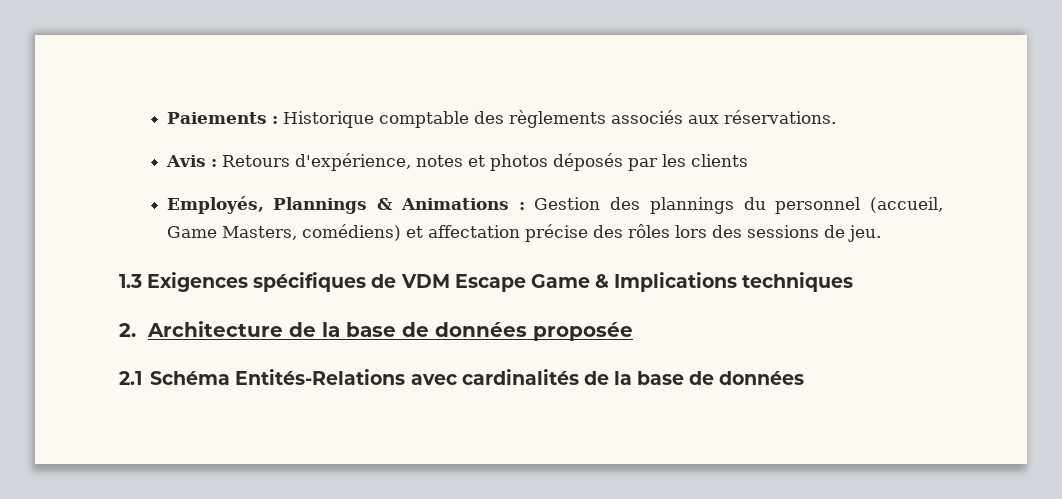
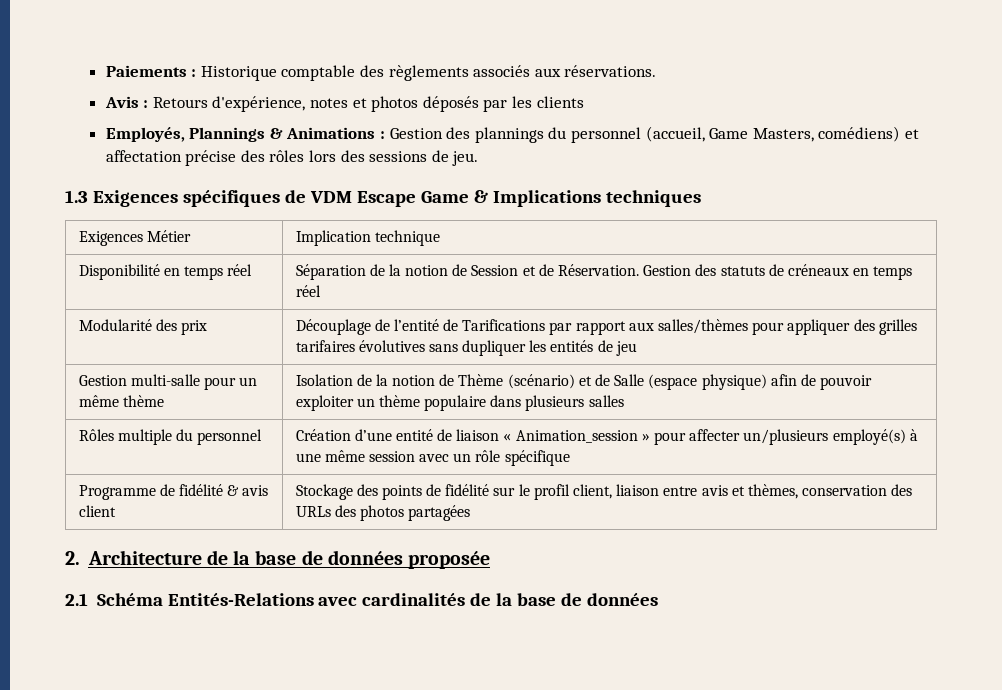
(854, 282) none -> [78,230,191,246] [295,230,440,246] [78,264,253,280] [295,264,913,280] [295,285,321,297] [78,319,207,335] [295,319,917,335] [295,340,637,356] [78,374,258,390] [78,395,164,407] [295,374,873,390] [295,395,624,411] [78,429,263,445] [295,429,918,445] [295,450,570,466] [78,484,269,500] [78,505,116,517] [295,484,913,500] [295,505,471,521] // Exigences Métier | Implication technique // Disponibilité en temps réel | Séparation de la notion de Session et de Réservation. Gestion des statuts de créneaux en temps réel // Modularité des prix | Découplage de l’entité de Tarifications par rapport aux salles/thèmes pour appliquer des grilles tarifaires évolutives sans dupliquer les entités de jeu // Gestion multi-salle pour un même thème | Isolation de la notion de Thème (scénario) et de Salle (espace physique) afin de pouvoir exploiter un thème populaire dans plusieurs salles // Rôles multiple du personnel | Création d’une entité de liaison « Animation_session » pour affecter un/plusieurs employé(s) à une même session avec un rôle spécifique // Programme de fidélité & avis client | Stockage des points de fidélité sur le profil client, liaison entre avis et thèmes, conservation des URLs des photos partagées

